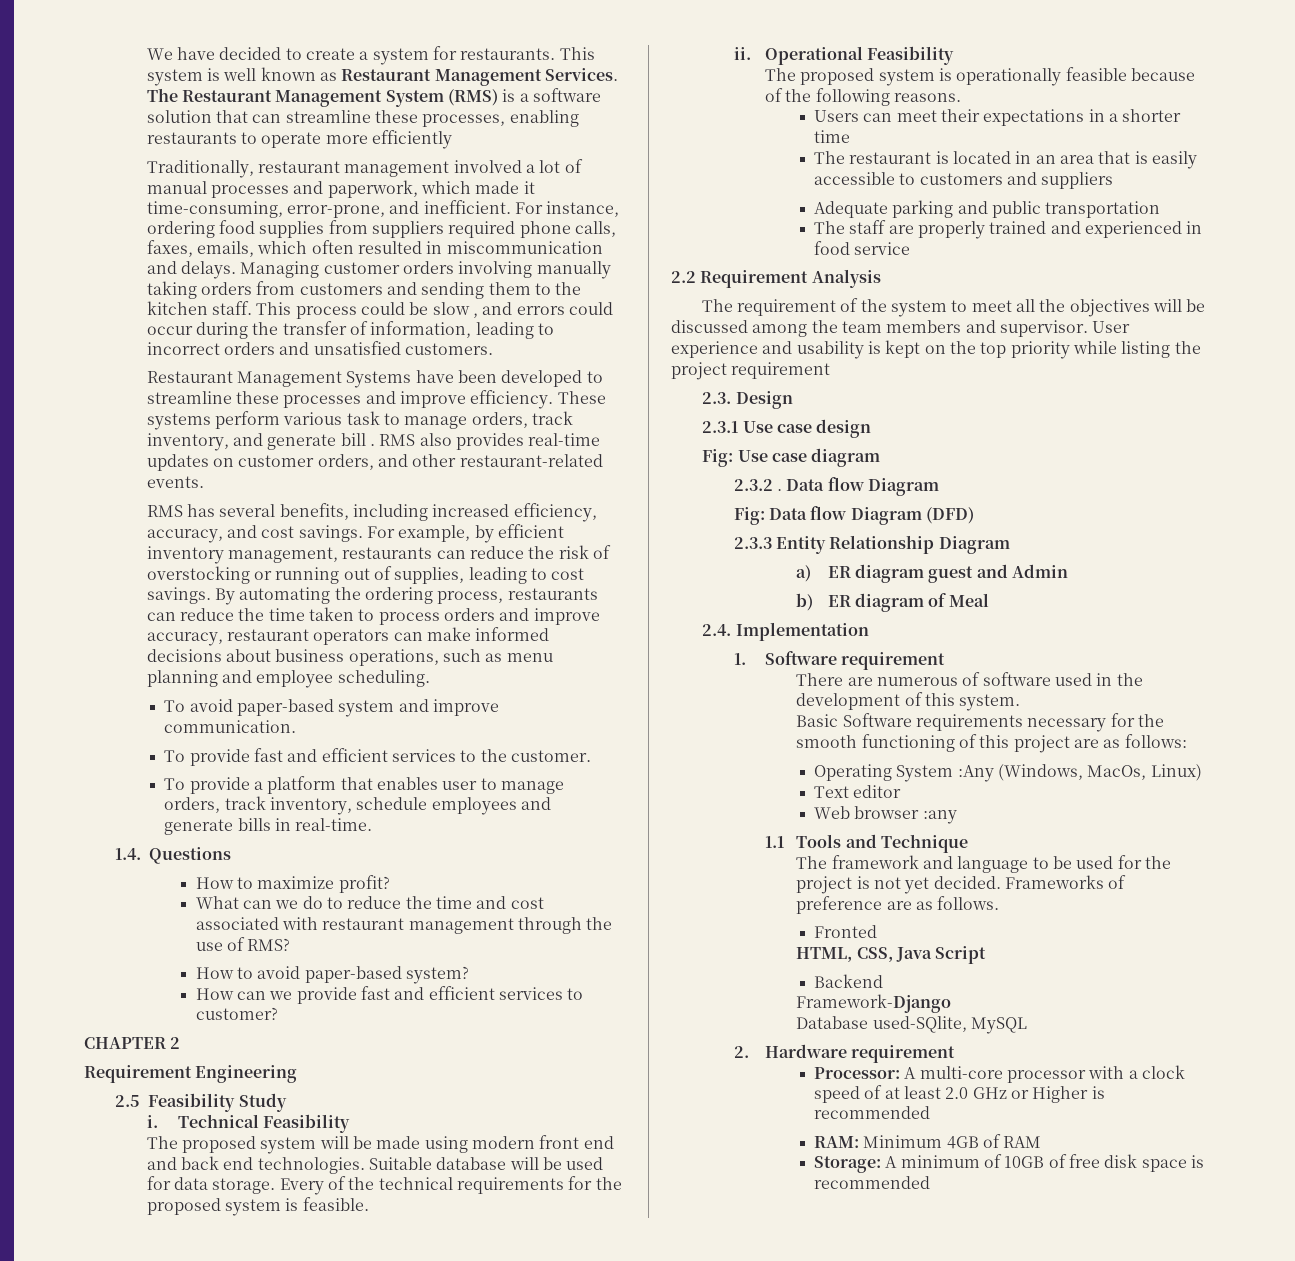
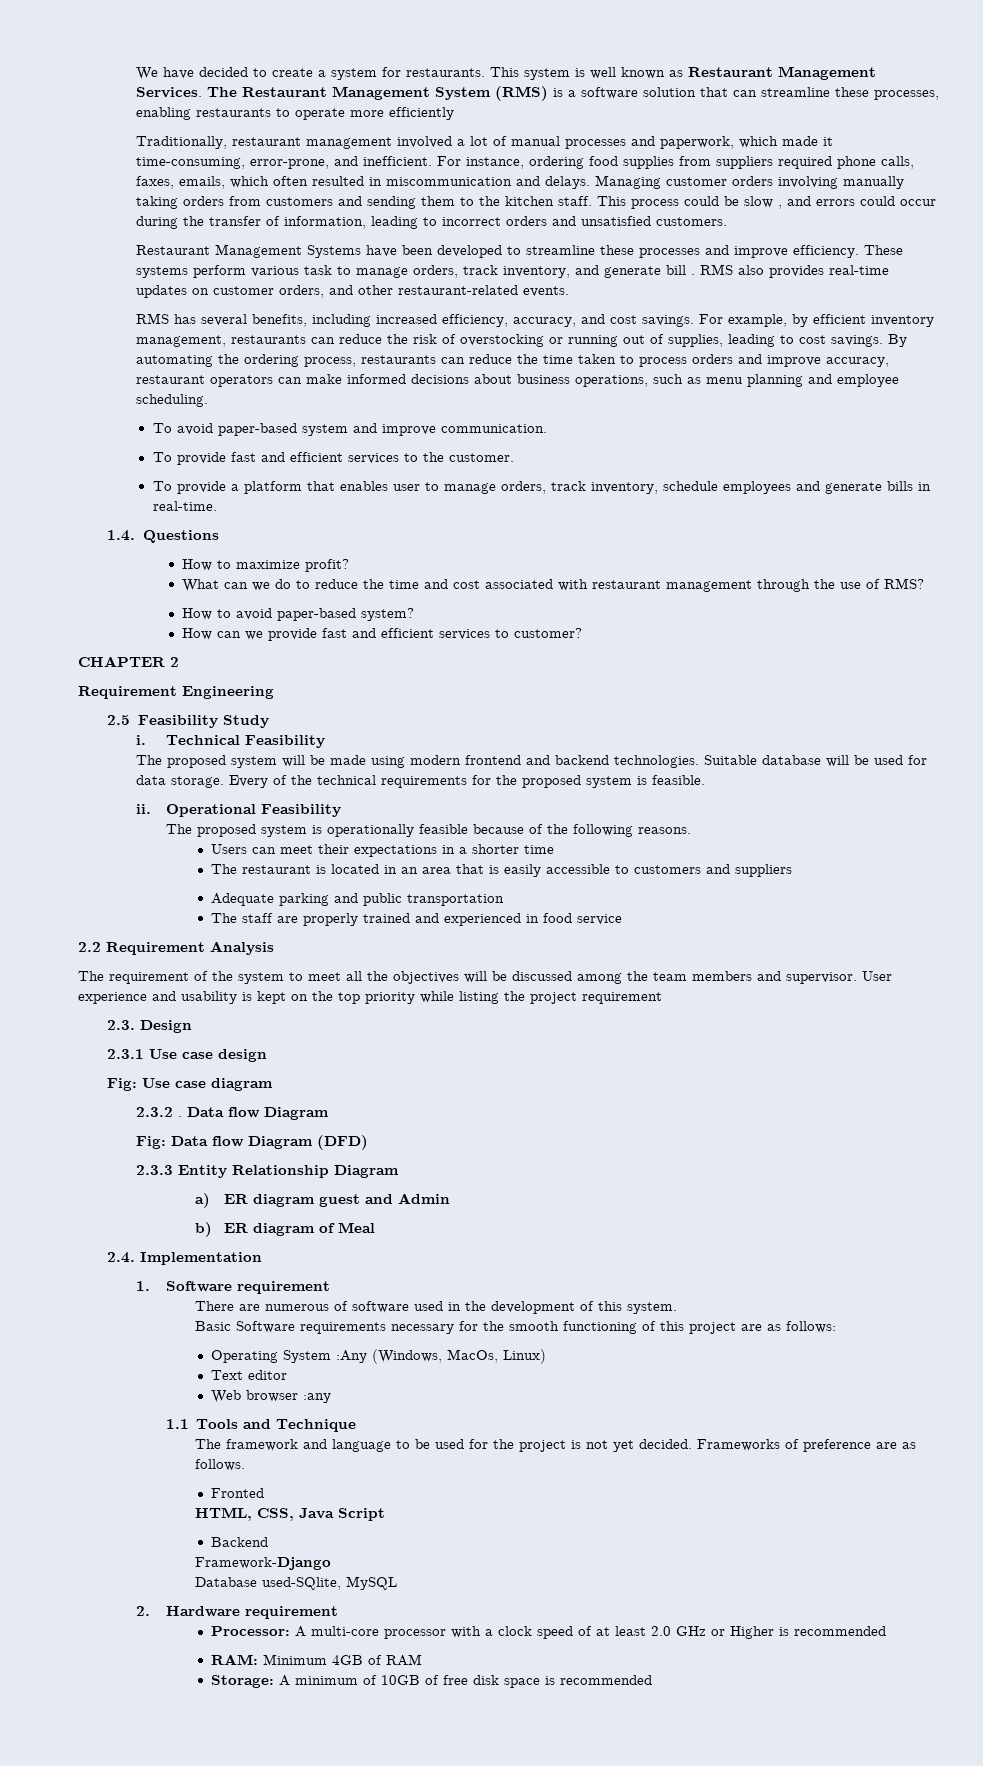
[539,1135,614,1149] [146,1156,254,1170] front end and back end -> [465,755,610,765] frontend and backend

